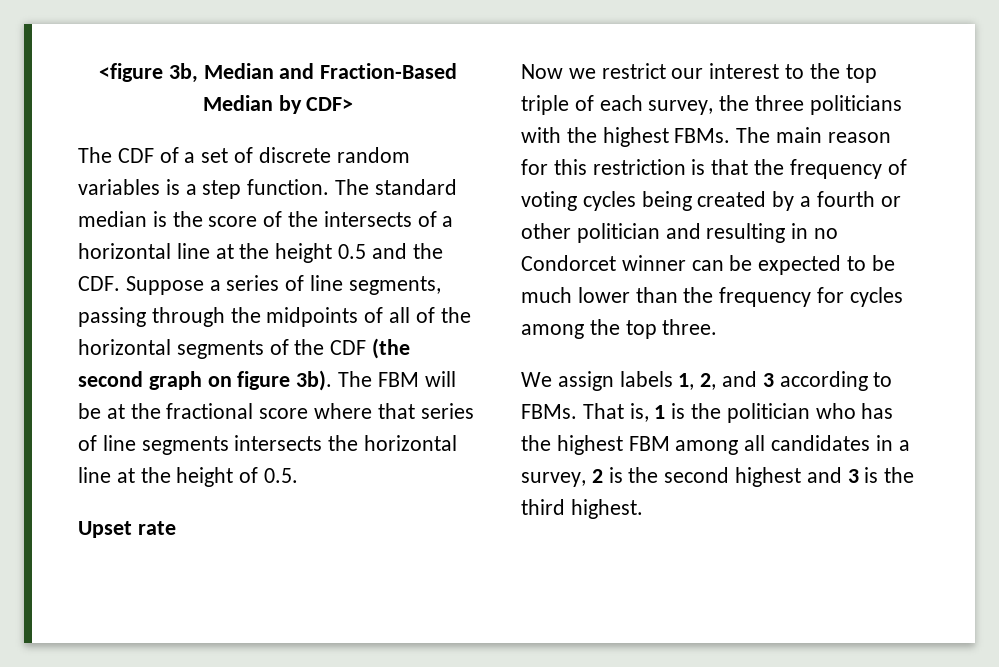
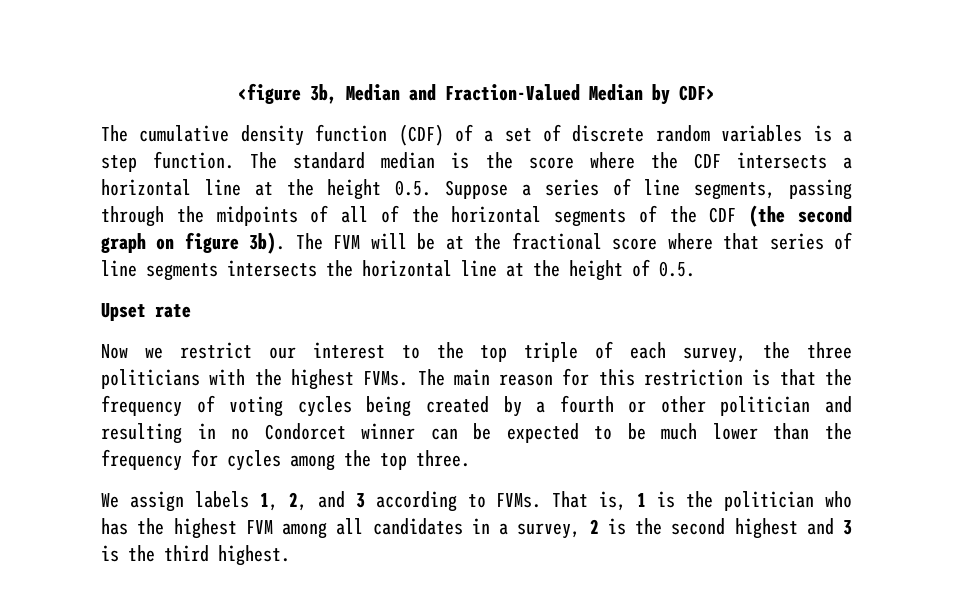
[320,63,458,79] Fraction-Based -> [445,84,580,101] Fraction-Valued
[117,148,154,163] CDF -> [139,124,444,146] cumulative density function (CDF)
[263,211,437,227] of the intersects of -> [589,152,827,169] where the CDF intersects
[338,243,443,259] [78,276,120,291] 0.5 and the CDF. -> [395,180,432,196] 0.5.
[377,372,419,387] FBM -> [333,235,361,249] FVM
[674,128,731,143] FBMs. -> [363,371,409,386] FVMs.
[521,404,577,419] FBMs. -> [496,493,542,508] FVMs.
[628,436,670,451] FBM -> [245,520,273,534] FVM

